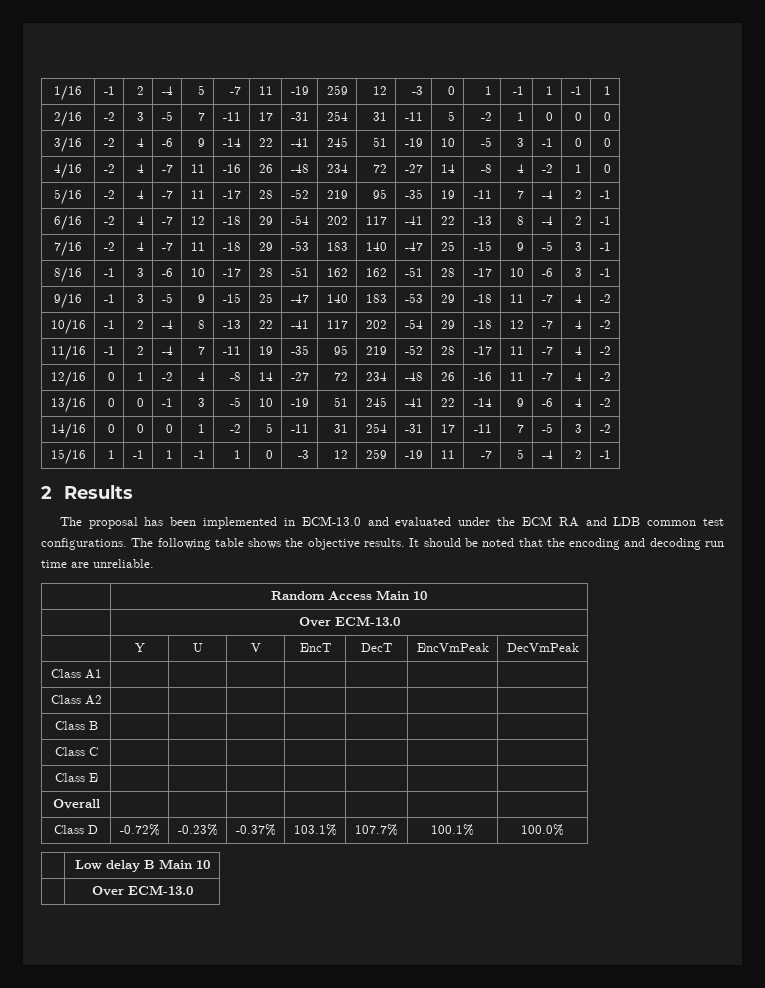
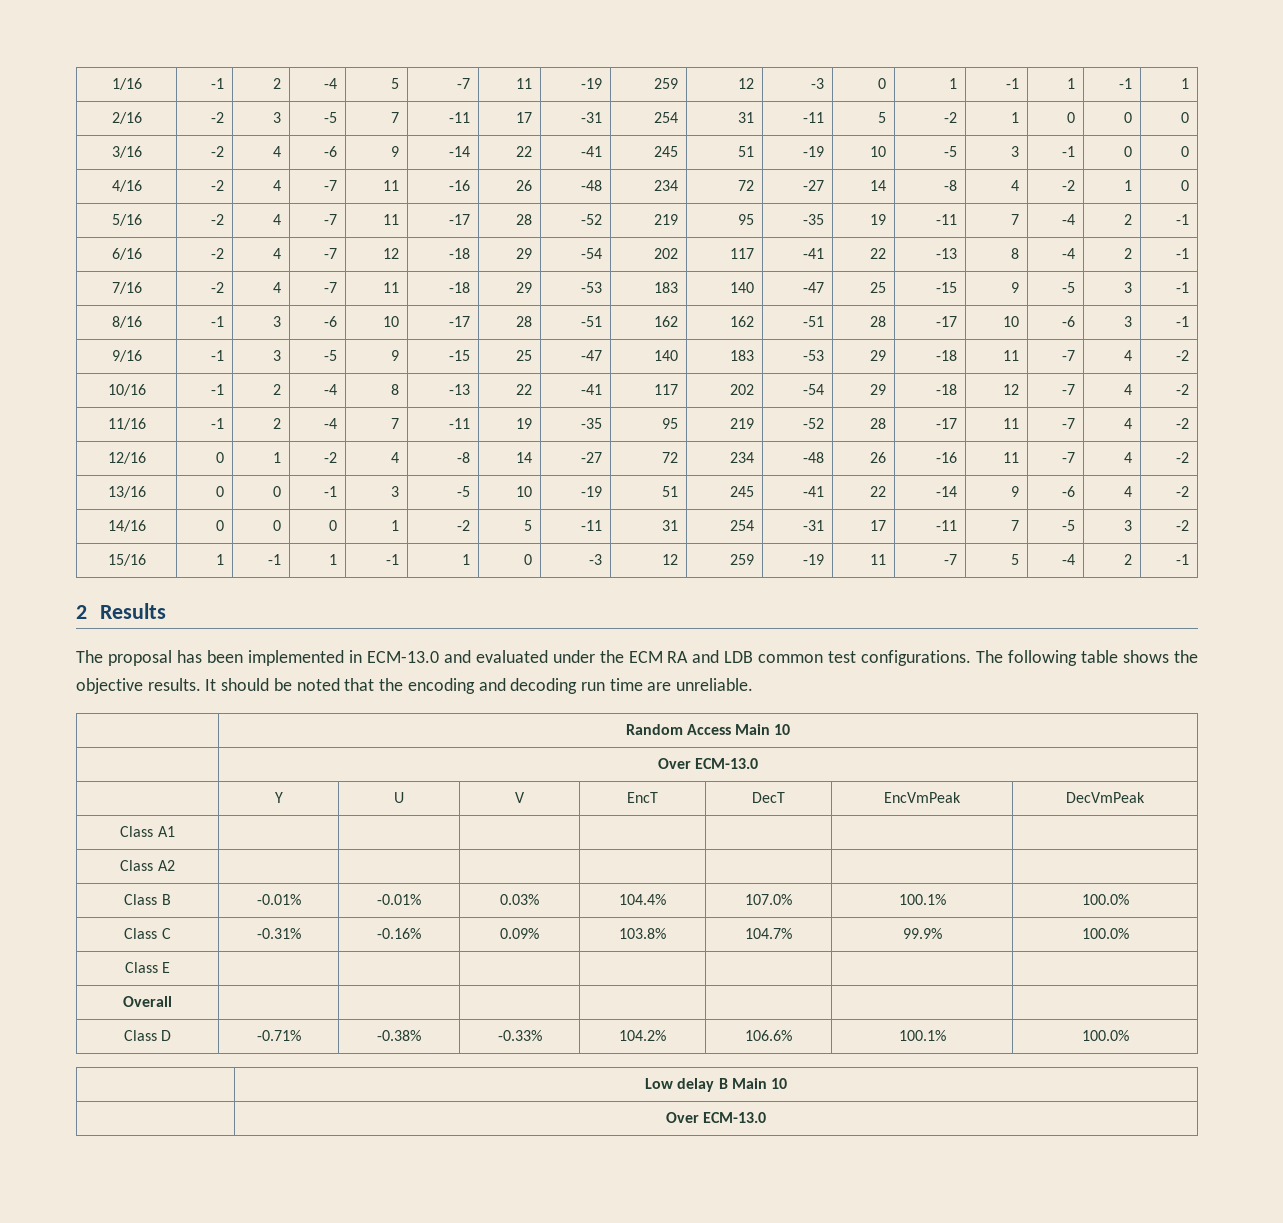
[54,747,98,756] | | | | | | // Class C | | | | | | | -> [256,894,301,905] [377,894,421,905] [500,894,539,905] [619,894,666,905] [745,894,792,905] [898,894,946,905] [1081,894,1129,905] [124,928,171,939] [256,928,301,939] [377,928,421,939] [500,928,539,939] [619,928,666,939] [745,928,792,939] [902,928,942,939] [1081,928,1129,939] -0.01% | -0.01% | 0.03% | 104.4% | 107.0% | 100.1% | 100.0% // Class C | -0.31% | -0.16% | 0.09% | 103.8% | 104.7% | 99.9% | 100.0%
[119,824,160,836] [177,824,218,836] [235,824,276,836] [293,824,337,836] [355,824,398,836] -0.72% | -0.23% | -0.37% | 103.1% | 107.7% -> [256,1030,301,1041] [377,1030,421,1041] [497,1030,542,1041] [619,1030,666,1041] [745,1030,792,1041] -0.71% | -0.38% | -0.33% | 104.2% | 106.6%

